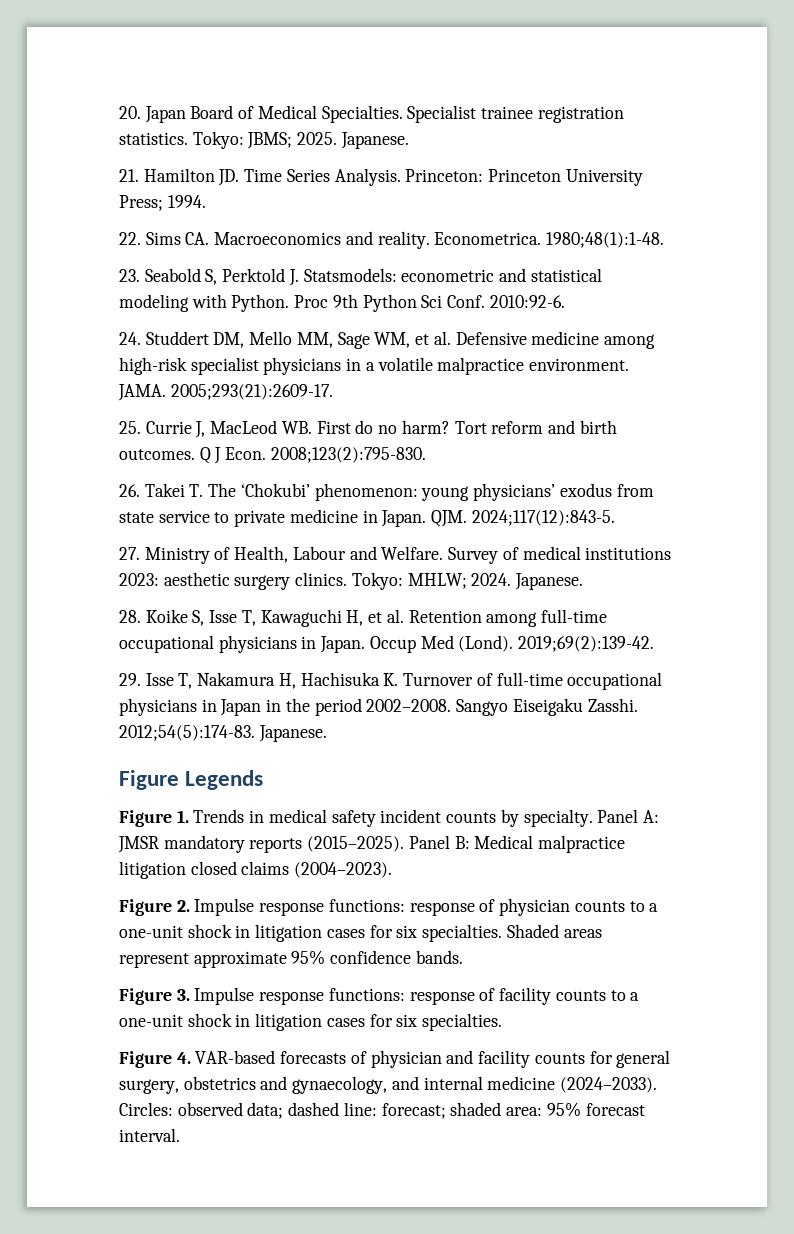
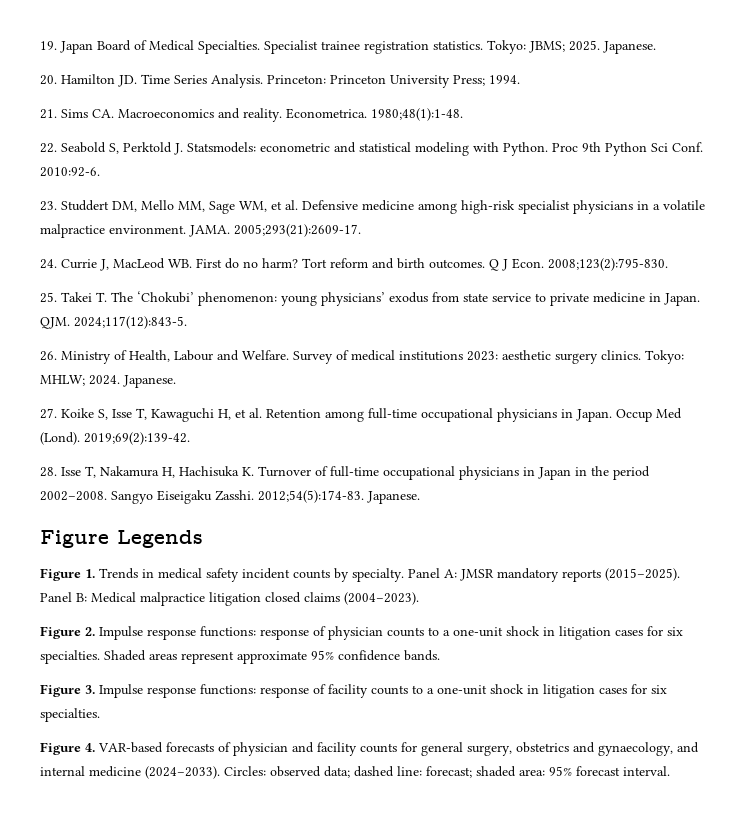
[119,106,141,119] 20. -> [40,41,57,50] 19.
[119,169,139,182] 21. -> [40,75,57,85] 20.
[119,232,141,245] 22. -> [40,109,57,119] 21.
[119,269,140,282] 23. -> [40,143,57,153] 22.
[119,332,141,345] 24. -> [40,201,57,211] 23.
[119,421,141,434] 25. -> [40,259,57,269] 24.
[119,484,140,497] 26. -> [40,292,57,303] 25.
[119,547,140,560] 27. -> [40,351,57,361] 26.
[119,610,141,623] 28. -> [40,408,57,419] 27.
[119,673,141,686] 29. -> [40,467,57,477] 28.

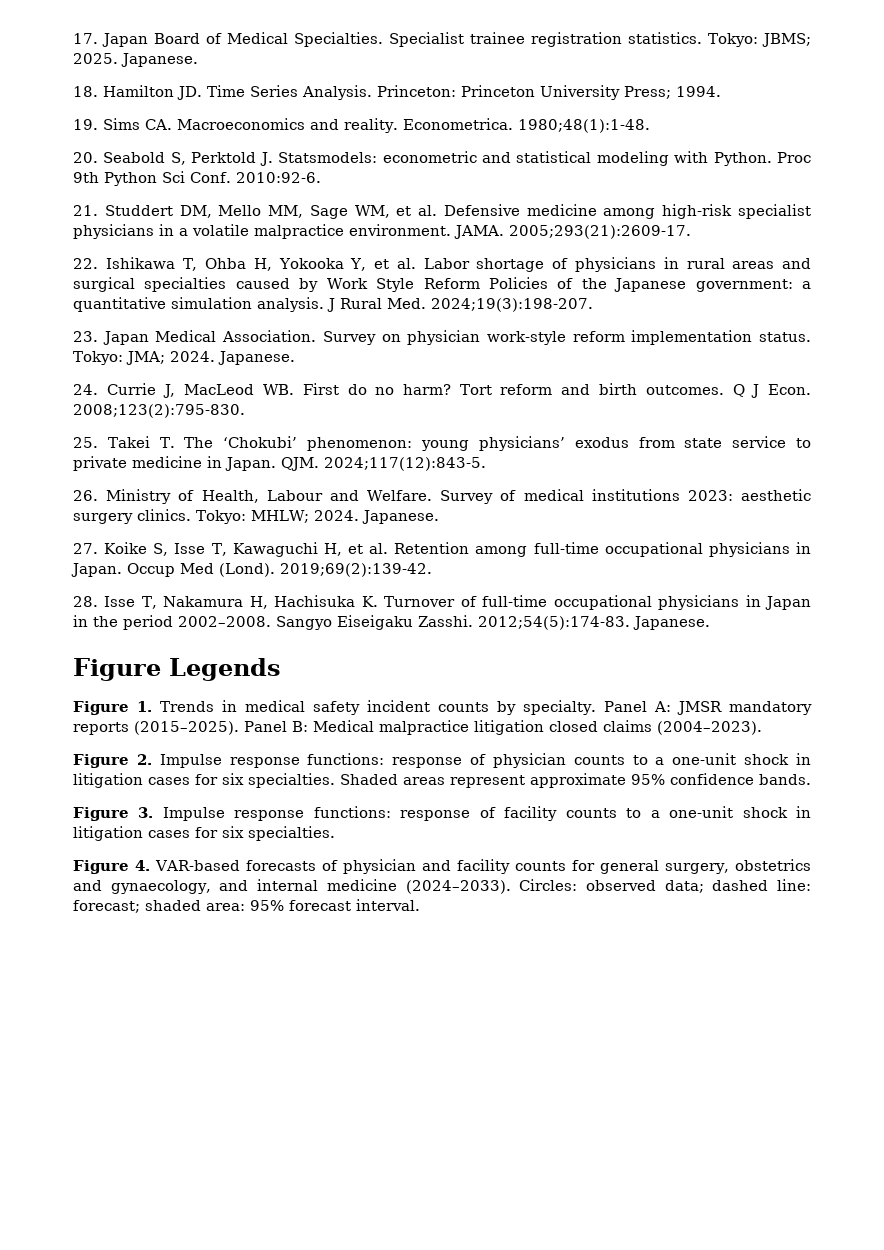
[40,41,57,50] 19. -> [73,33,98,44] 17.
[40,75,57,85] 20. -> [73,86,98,97] 18.
[40,109,57,119] 21. -> [73,119,98,130] 19.
[40,143,57,153] 22. -> [73,152,98,163] 20.
[40,201,57,211] 23. -> [73,205,98,216] 21.
(361, 230) none -> [73,257,811,272] [73,277,811,292] [73,297,593,312] [73,330,811,345] [73,351,295,365] // 22. Ishikawa T, Ohba H, Yokooka Y, et al. Labor shortage of physicians in rural areas and surgical specialties caused by Work Style Reform Policies of the Japanese government: a quantitative simulation analysis. J Rural Med. 2024;19(3):198-207. // 23. Japan Medical Association. Survey on physician work-style reform implementation status. Tokyo: JMA; 2024. Japanese.

